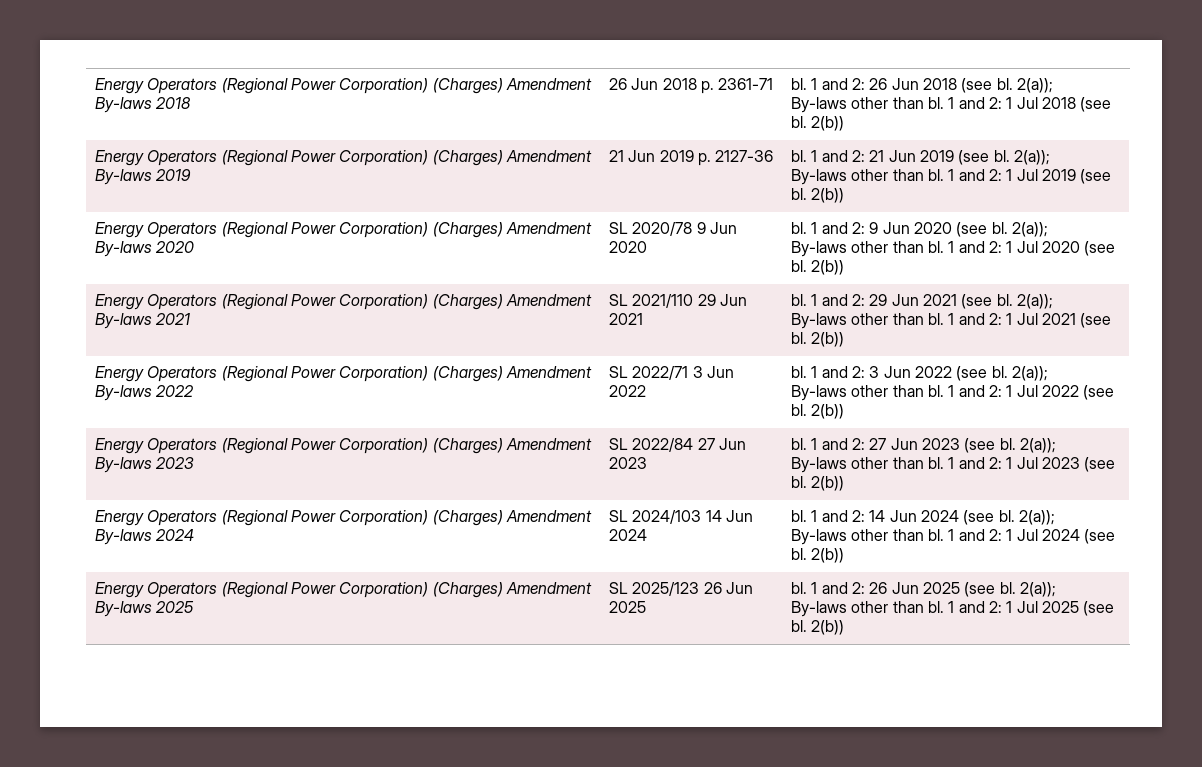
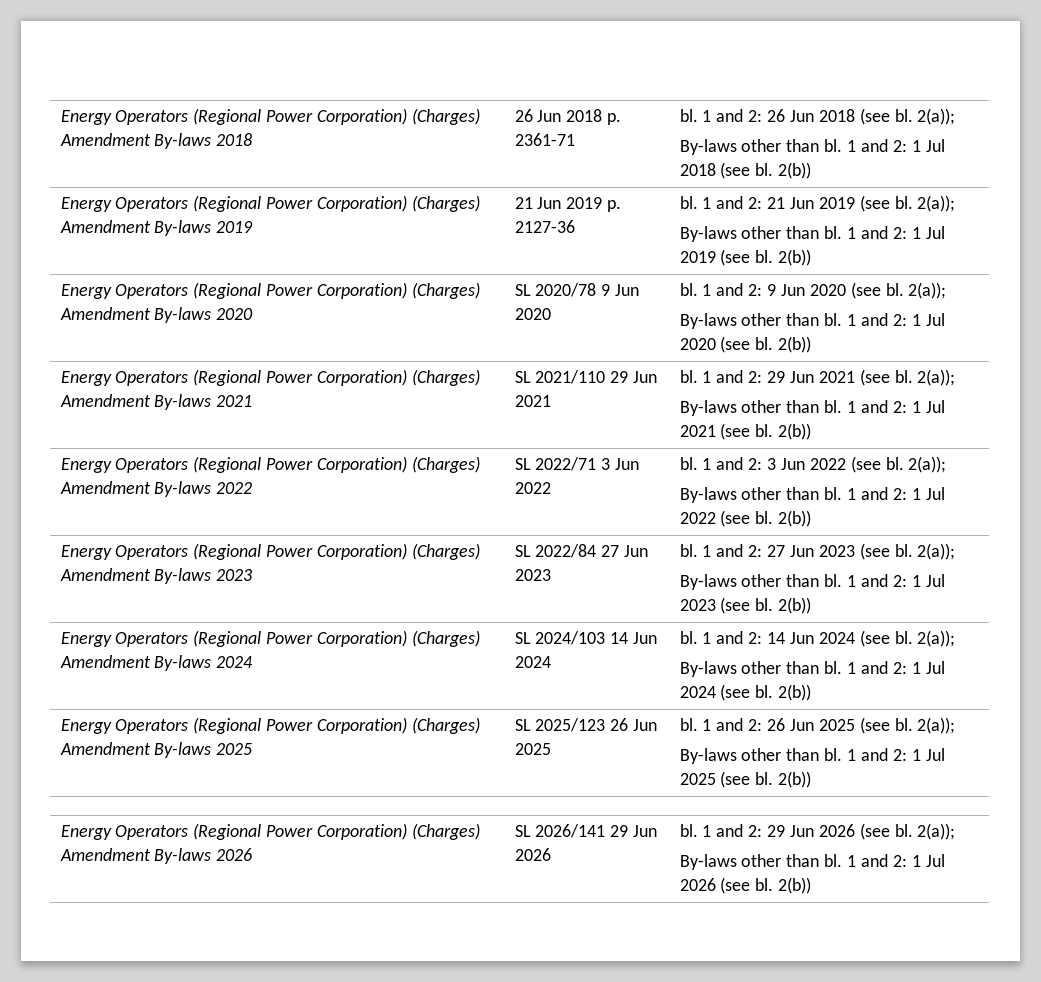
(845, 627) none -> [60,823,480,840] [59,848,253,864] [514,824,658,838] [514,848,551,861] [679,823,956,840] [679,854,945,870] [679,877,812,894] // Energy Operators (Regional Power Corporation) (Charges) Amendment By-laws 2026 | SL 2026/141 29 Jun 2026 | bl. 1 and 2: 29 Jun 2026 (see bl. 2(a)); // By-laws other than bl. 1 and 2: 1 Jul 2026 (see bl. 2(b))

